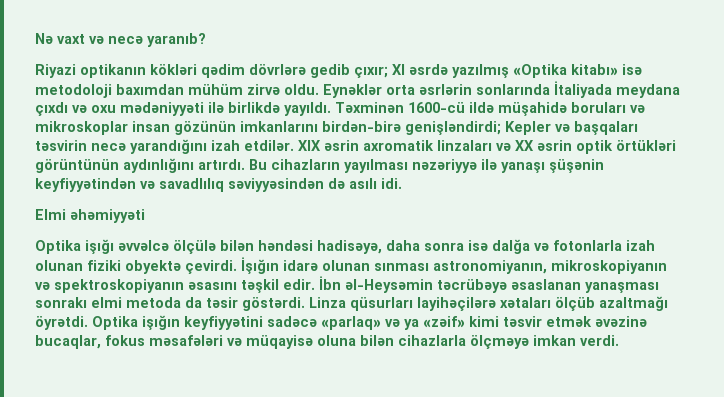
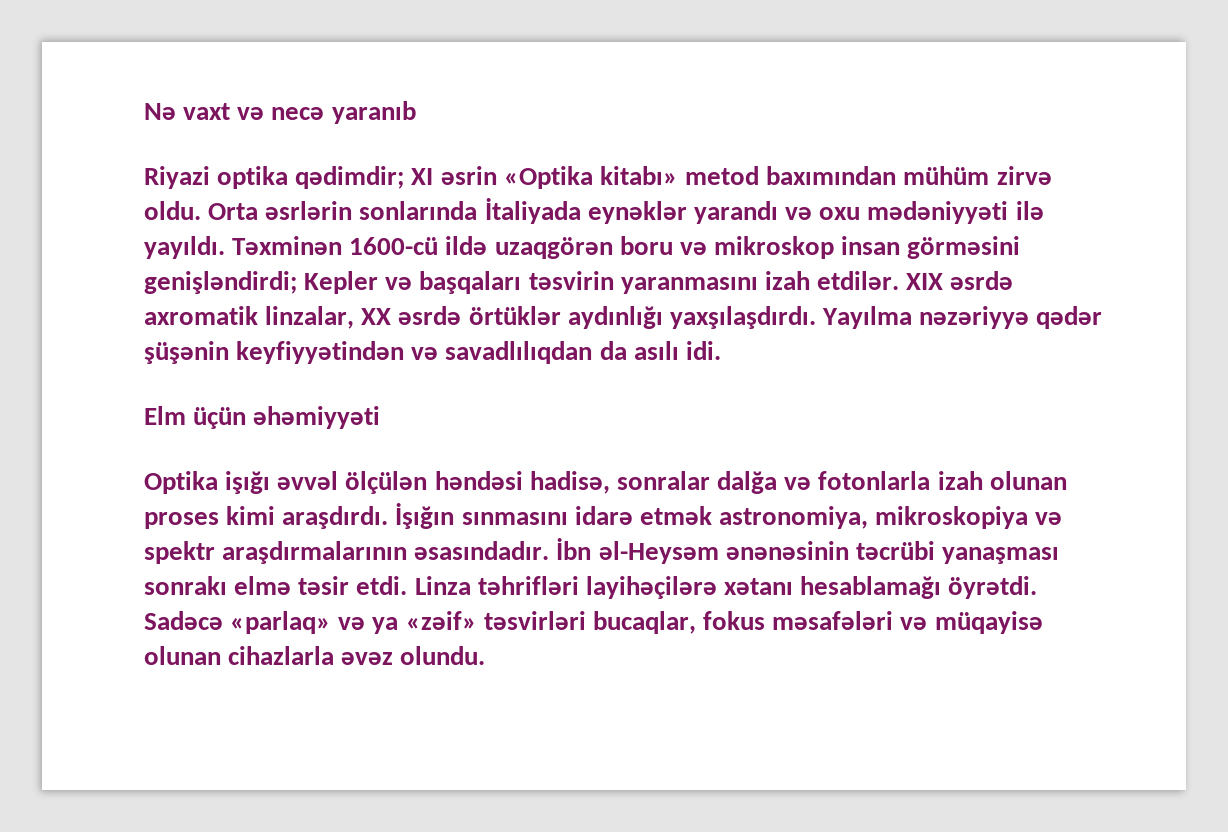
[147,33,206,47] yaranıb? -> [331,101,416,124] yaranıb
[80,64,642,78] [35,84,184,98] optikanın kökləri qədim dövrlərə gedib çıxır; XI əsrdə yazılmış «Optika kitabı» isə metodoloji baxımdan -> [217,166,897,189] optika qədimdir; XI əsrin «Optika kitabı» metod baxımından
[323,84,415,98] Eynəklər orta -> [208,203,259,220] Orta
[616,84,680,98] [35,102,68,116] meydana çıxdı -> [587,201,778,224] eynəklər yarandı
[228,102,280,113] birlikdə -> (1044, 210) none
[498,102,645,116] [35,121,401,135] müşahidə boruları və mikroskoplar insan gözünün imkanlarını birdən-birə -> [494,236,1021,259] uzaqgörən boru və mikroskop insan görməsini
[91,139,207,154] necə yarandığını -> [620,277,758,294] yaranmasını
[324,140,676,154] [35,158,604,173] [35,178,345,192] əsrin axromatik linzaları və XX əsrin optik örtükləri görüntünün aydınlığını artırdı. Bu cihazların yayılması nəzəriyyə ilə yanaşı şüşənin keyfiyyətindən və savadlılıq səviyyəsindən də -> [950,271,1014,290] [144,306,1103,329] [144,341,627,364] əsrdə axromatik linzalar, XX əsrdə örtüklər aydınlığı yaxşılaşdırdı. Yayılma nəzəriyyə qədər şüşənin keyfiyyətindən və savadlılıqdan da
[35,209,66,220] Elmi -> [144,406,247,429] Elm üçün
[118,240,488,254] əvvəlcə ölçülə bilən həndəsi hadisəyə, daha sonra isə -> [277,471,710,494] əvvəl ölçülən həndəsi hadisə, sonralar
[87,257,667,274] [35,276,659,293] [35,296,668,311] [35,315,647,330] fiziki obyektə çevirdi. İşığın idarə olunan sınması astronomiyanın, mikroskopiyanın və spektroskopiyanın əsasını təşkil edir. İbn əl-Heysəmin təcrübəyə əsaslanan yanaşması sonrakı elmi metoda da təsir göstərdi. Linza qüsurları layihəçilərə xətaları ölçüb azaltmağı öyrətdi. Optika işığın keyfiyyətini sadəcə «parlaq» və ya «zəif» kimi təsvir etmək əvəzinə -> [144,503,1063,529] [144,538,1060,564] [144,576,1038,599] [144,611,586,634] proses kimi araşdırdı. İşığın sınmasını idarə etmək astronomiya, mikroskopiya və spektr araşdırmalarının əsasındadır. İbn əl-Heysəm ənənəsinin təcrübi yanaşması sonrakı elmə təsir etdi. Linza təhrifləri layihəçilərə xətanı hesablamağı öyrətdi. Sadəcə «parlaq» və ya «zəif» təsvirləri
[317,335,619,349] oluna bilən cihazlarla ölçməyə imkan verdi. -> [144,646,486,665] olunan cihazlarla əvəz olundu.

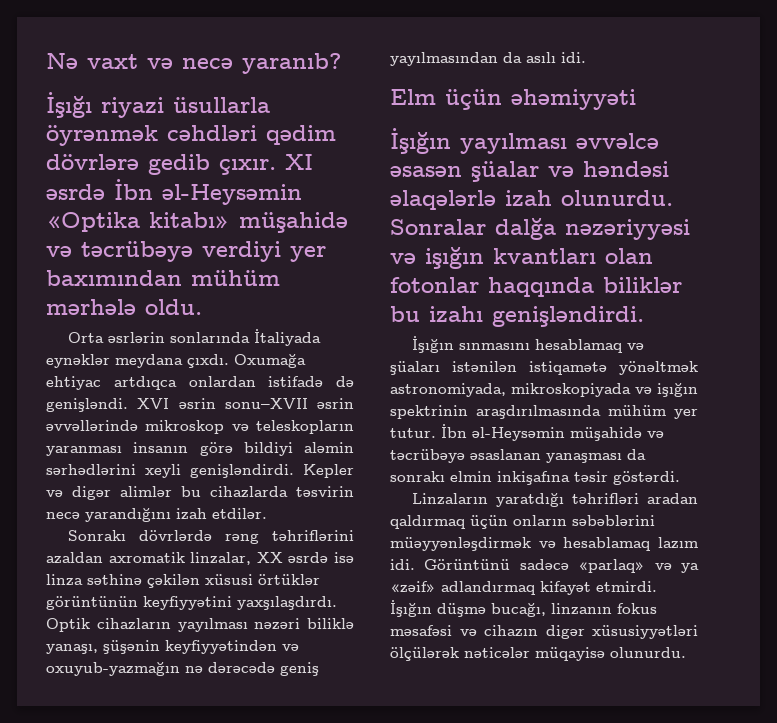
[331,101,416,124] [144,166,760,189] yaranıb // Riyazi optika qədimdir; XI əsrin «Optika kitabı» metod -> [242,53,341,74] [46,92,270,118] [46,125,336,146] [46,154,313,175] [46,179,302,205] [46,212,348,233] [46,241,326,262] yaranıb? // İşığı riyazi üsullarla öyrənmək cəhdləri qədim dövrlərə gedib çıxır. XI əsrdə İbn əl-Heysəmin «Optika kitabı» müşahidə və təcrübəyə verdiyi yer
[996,166,1052,185] zirvə -> [46,299,136,315] mərhələ
(201, 210) none -> (202, 307) //
[693,201,1044,224] [144,236,1021,259] [144,271,1014,294] [144,306,1103,329] [144,341,593,364] yarandı və oxu mədəniyyəti ilə yayıldı. Təxminən 1600-cü ildə uzaqgörən boru və mikroskop insan görməsini genişləndirdi; Kepler və başqaları təsvirin yaranmasını izah etdilər. XIX əsrdə axromatik linzalar, XX əsrdə örtüklər aydınlığı yaxşılaşdırdı. Yayılma nəzəriyyə qədər şüşənin keyfiyyətindən və savadlılıqdan -> [115,354,306,368] [46,376,354,390] [46,398,354,412] [46,420,354,434] [46,442,354,456] [46,464,354,478] [46,486,354,500] [46,508,267,522] [68,530,354,544] [46,552,354,565] [46,574,320,588] [46,596,337,610] [46,618,354,632] [46,640,299,654] [46,662,319,676] [390,52,498,66] meydana çıxdı. Oxumağa ehtiyac artdıqca onlardan istifadə də genişləndi. XVI əsrin sonu–XVII əsrin əvvəllərində mikroskop və teleskopların yaranması insanın görə bildiyi aləmin sərhədlərini xeyli genişləndirdi. Kepler və digər alimlər bu cihazlarda təsvirin necə yarandığını izah etdilər. // Sonrakı dövrlərdə rəng təhriflərini azaldan axromatik linzalar, XX əsrdə isə linza səthinə çəkilən xüsusi örtüklər görüntünün keyfiyyətini yaxşılaşdırdı. Optik cihazların yayılması nəzəri biliklə yanaşı, şüşənin keyfiyyətindən və oxuyub-yazmağın nə dərəcədə geniş yayılmasından
[144,471,1067,494] [144,503,1063,529] [144,538,1060,564] [144,576,1038,599] [144,611,1043,634] [144,646,486,665] Optika işığı əvvəl ölçülən həndəsi hadisə, sonralar dalğa və fotonlarla izah olunan proses kimi araşdırdı. İşığın sınmasını idarə etmək astronomiya, mikroskopiya və spektr araşdırmalarının əsasındadır. İbn əl-Heysəm ənənəsinin təcrübi yanaşması sonrakı elmə təsir etdi. Linza təhrifləri layihəçilərə xətanı hesablamağı öyrətdi. Sadəcə «parlaq» və ya «zəif» təsvirləri bucaqlar, fokus məsafələri və müqayisə olunan cihazlarla əvəz olundu. -> [390,128,659,154] [390,161,669,182] [390,190,673,210] [390,218,690,240] [390,247,653,269] [390,277,682,297] [390,306,644,327] [412,336,645,353] [390,361,698,375] [390,383,698,397] [390,405,698,419] [390,424,664,441] [390,449,646,463] [390,471,680,485] [412,493,698,507] [390,515,655,529] [390,537,698,551] [390,559,699,573] [390,581,657,595] [390,600,657,617] [390,625,698,639] [390,647,686,661] İşığın yayılması əvvəlcə əsasən şüalar və həndəsi əlaqələrlə izah olunurdu. Sonralar dalğa nəzəriyyəsi və işığın kvantları olan fotonlar haqqında biliklər bu izahı genişləndirdi. // İşığın sınmasını hesablamaq və şüaları istənilən istiqamətə yönəltmək astronomiyada, mikroskopiyada və işığın spektrinin araşdırılmasında mühüm yer tutur. İbn əl-Heysəmin müşahidə və təcrübəyə əsaslanan yanaşması da sonrakı elmin inkişafına təsir göstərdi. // Linzaların yaratdığı təhrifləri aradan qaldırmaq üçün onların səbəblərini müəyyənləşdirmək və hesablamaq lazım idi. Görüntünü sadəcə «parlaq» və ya «zəif» adlandırmaq kifayət etmirdi. İşığın düşmə bucağı, linzanın fokus məsafəsi və cihazın digər xüsusiyyətləri ölçülərək nəticələr müqayisə olunurdu.

